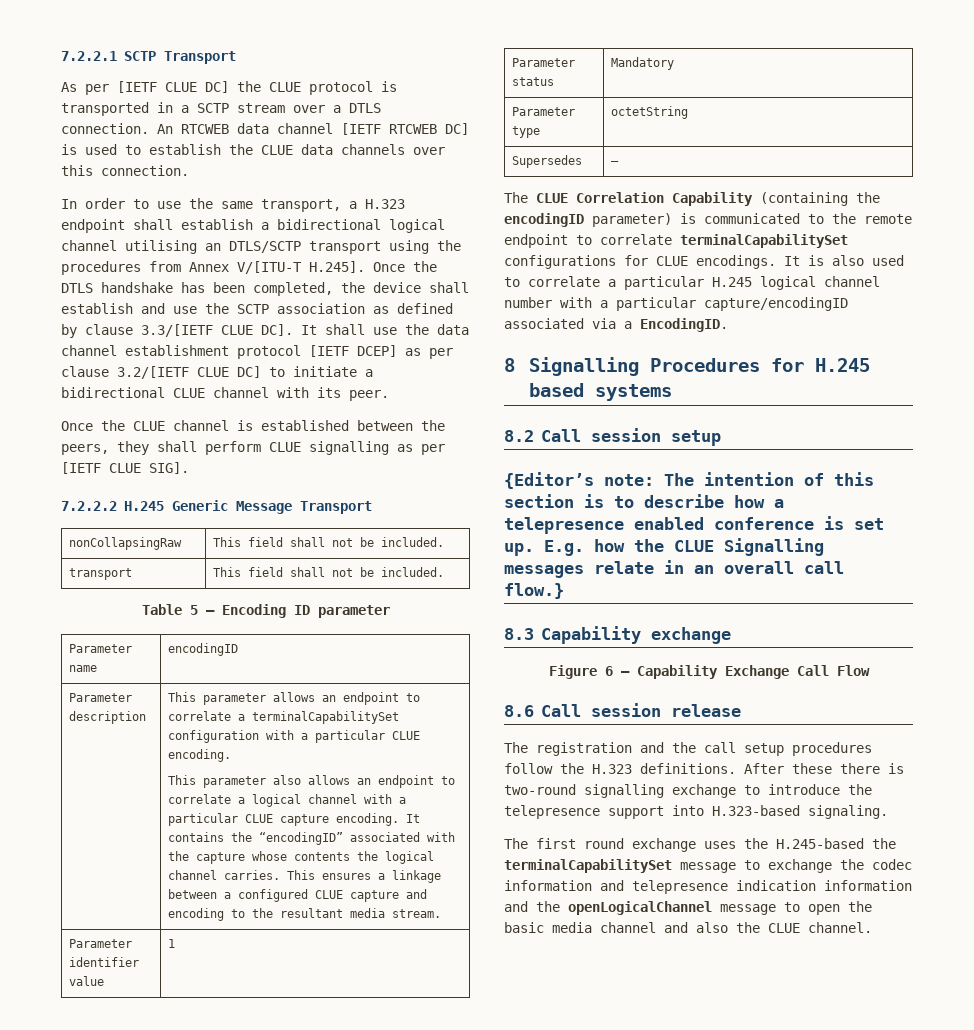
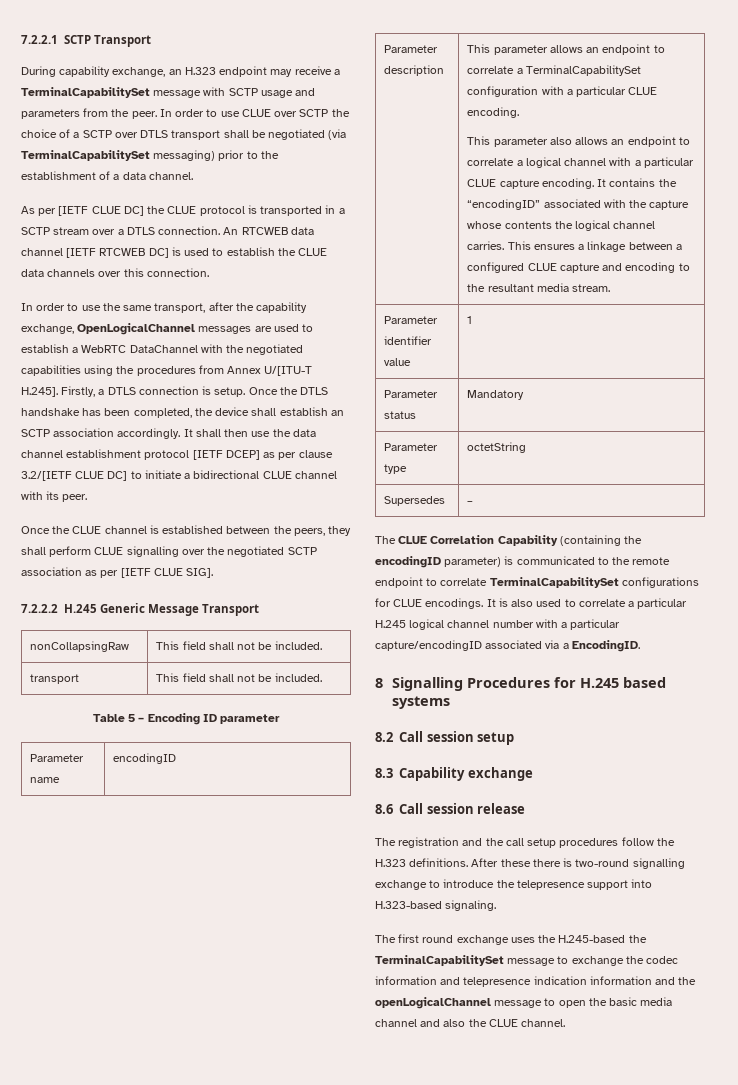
(236, 57) none -> [21,66,340,77] [21,87,316,98] [21,108,350,119] [21,129,347,140] [21,150,279,161] [21,171,193,180] // During capability exchange, an H.323 endpoint may receive a TerminalCapabilitySet message with SCTP usage and parameters from the peer. In order to use CLUE over SCTP the choice of a SCTP over DTLS transport shall be negotiated (via TerminalCapabilitySet messaging) prior to the establishment of a data channel.
[349,199,405,209] [61,219,445,233] [61,240,381,254] a H.323 endpoint shall establish a bidirectional logical channel utilising an DTLS/SCTP transport -> [208,302,308,313] [21,323,314,335] [21,344,304,355] [21,365,81,376] after the capability exchange, OpenLogicalChannel messages are used to establish a WebRTC DataChannel with the negotiated capabilities
[237,261,365,274] V/[ITU-T H.245]. -> [264,366,313,376] [21,386,246,397] U/[ITU-T H.245]. Firstly, a DTLS connection is setup.
[141,303,453,314] [61,324,293,338] and use the SCTP association as defined by clause 3.3/[IETF CLUE DC]. -> [330,410,344,416] [21,428,181,439] an SCTP association accordingly.
(365, 329) none -> [224,429,249,437] then
(389, 448) none -> [181,546,317,557] [21,567,82,576] over the negotiated SCTP association
[251,711,399,724] terminalCapabilitySet -> [525,65,641,76] TerminalCapabilitySet
[680,234,848,248] terminalCapabilitySet -> [489,577,619,588] TerminalCapabilitySet
[504,472,874,489] [504,494,784,508] [504,516,884,534] [504,538,824,556] [504,560,844,578] [504,583,564,599] [504,626,731,644] [548,665,870,679] {Editor’s note: The intention of this section is to describe how a telepresence enabled conference is set up. E.g. how the CLUE Signalling messages relate in an overall call flow.} // 8.3 Capability exchange // Figure 6 – Capability Exchange Call Flow -> [375,767,533,781] 8.3 Capability exchange
[504,859,672,873] terminalCapabilitySet -> [375,955,504,966] TerminalCapabilitySet

